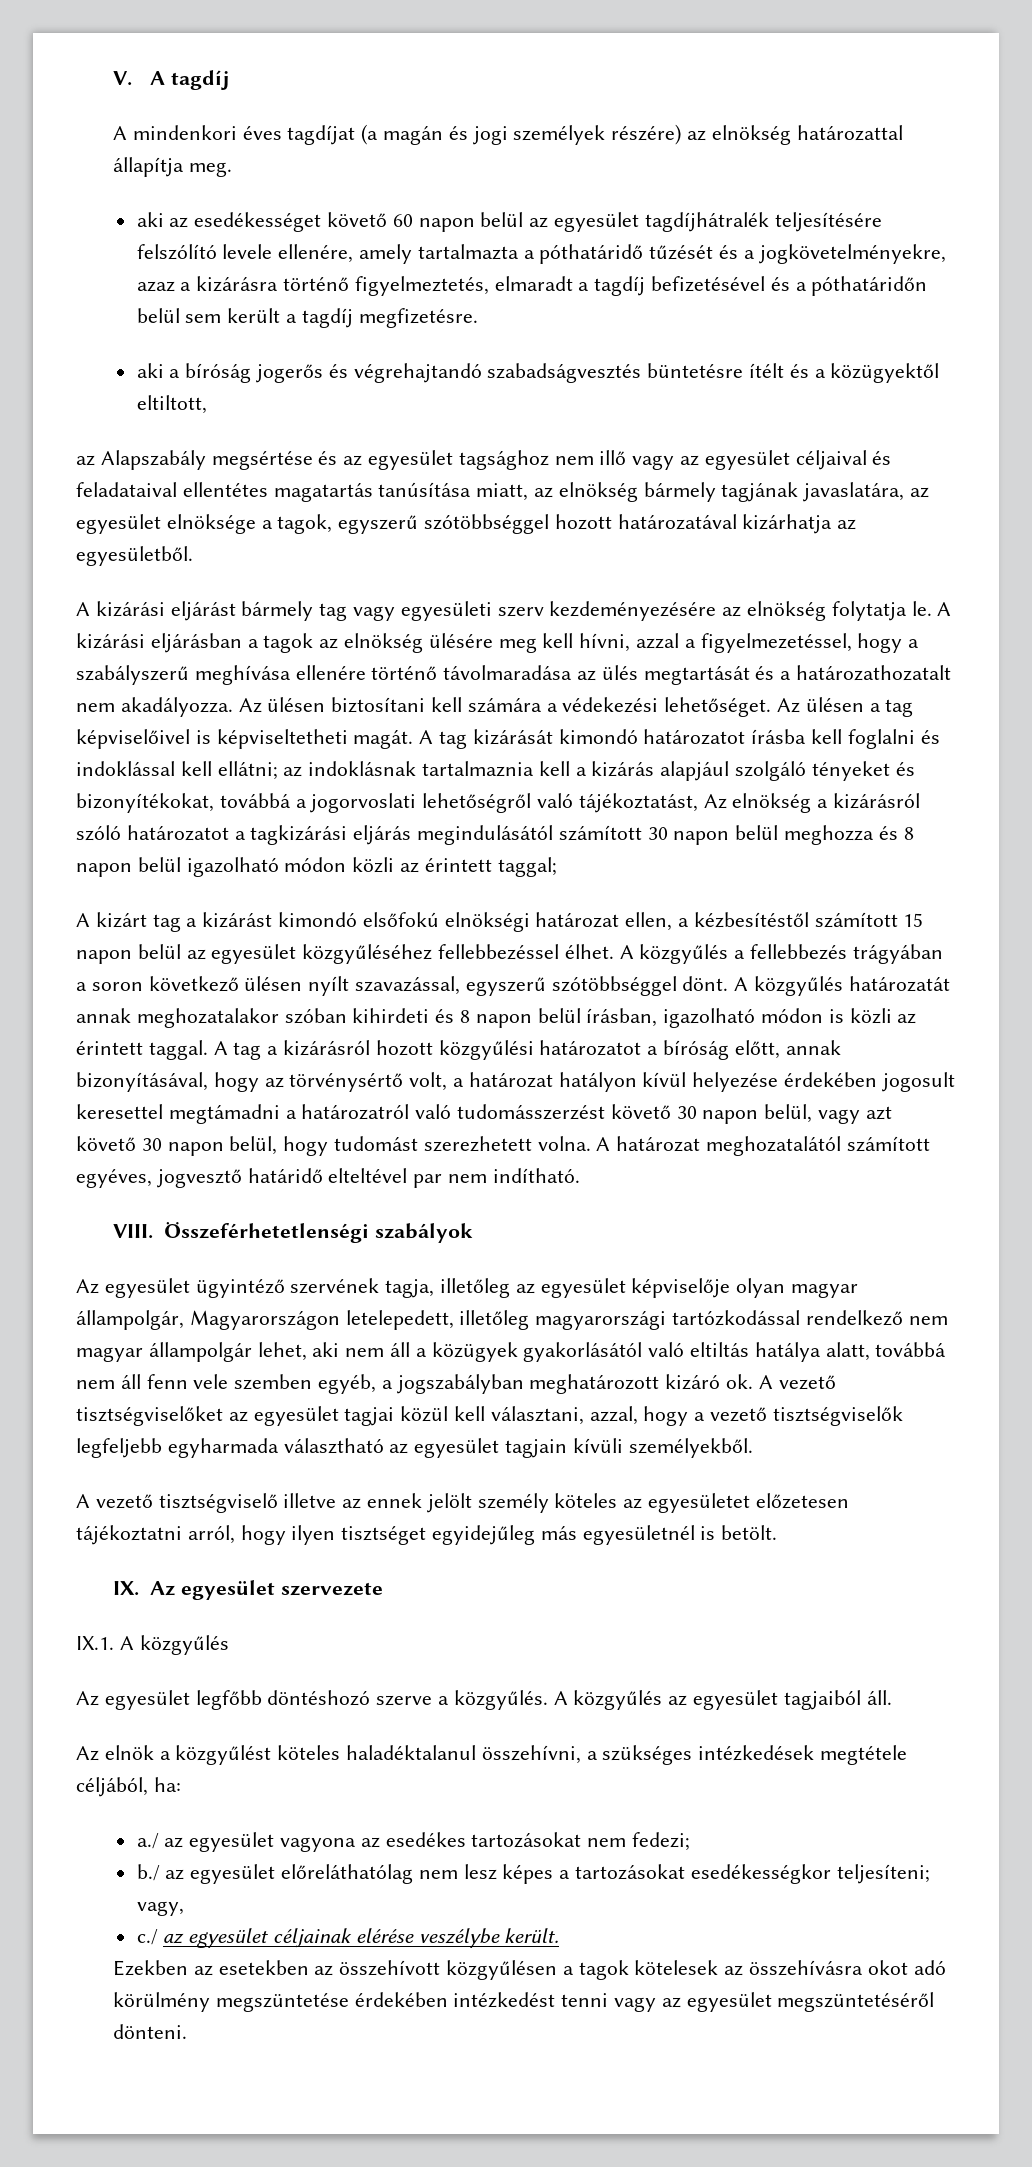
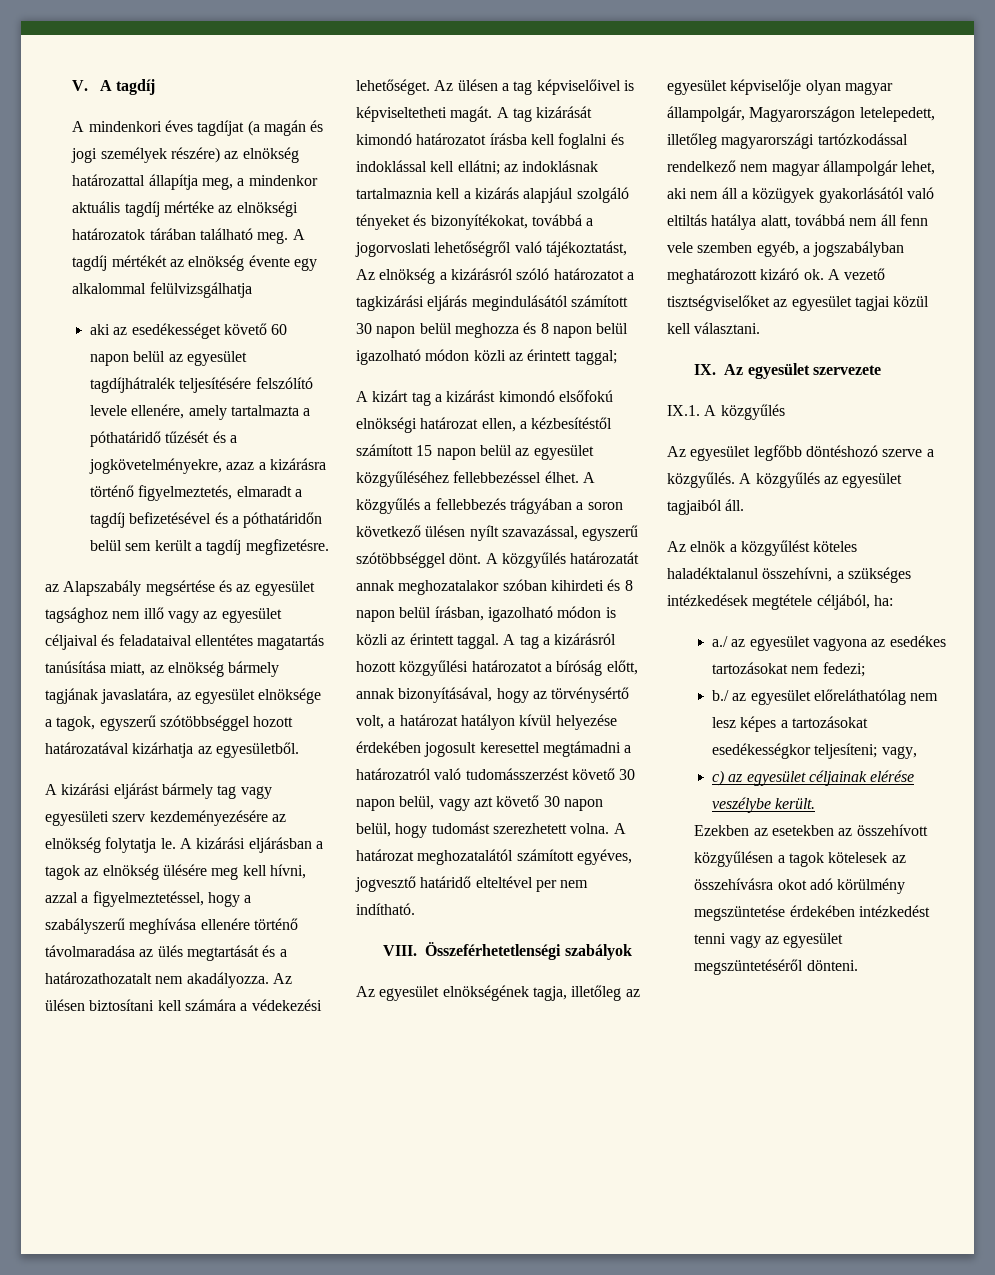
[188,162,232,177] meg. -> [202,175,318,190] [72,201,298,217] [72,228,305,244] [72,255,318,271] [72,282,252,298] meg, a mindenkor aktuális tagdíj mértéke az elnökségi határozatok tárában található meg. A tagdíj mértékét az elnökség évente egy alkalommal felülvizsgálhatja
[136,363,940,383] [136,395,207,414] // aki a bíróság jogerős és végrehajtandó szabadságvesztés büntetésre ítélt és a közügyektől eltiltott, -> (329, 547) none
[700,633,852,653] figyelmezetéssel, -> [92,891,204,907] figyelmeztetéssel,
[413,1174,443,1188] par -> [535,880,557,892] per
[195,1278,380,1298] ügyintéző szervének -> [442,985,529,1001] elnökségének
[490,1406,903,1426] [76,1438,753,1458] [76,1493,849,1513] [76,1525,778,1545] választani, azzal, hogy a vezető tisztségviselők legfeljebb egyharmada választható az egyesület tagjain kívüli személyekből. // A vezető tisztségviselő illetve az ennek jelölt személy köteles az egyesületet előzetesen tájékoztatni arról, hogy ilyen tisztséget egyidejűleg más egyesületnél is betölt. -> [694,322,761,334] választani.
[136,1929,158,1945] c./ -> [712,770,725,786] c)

